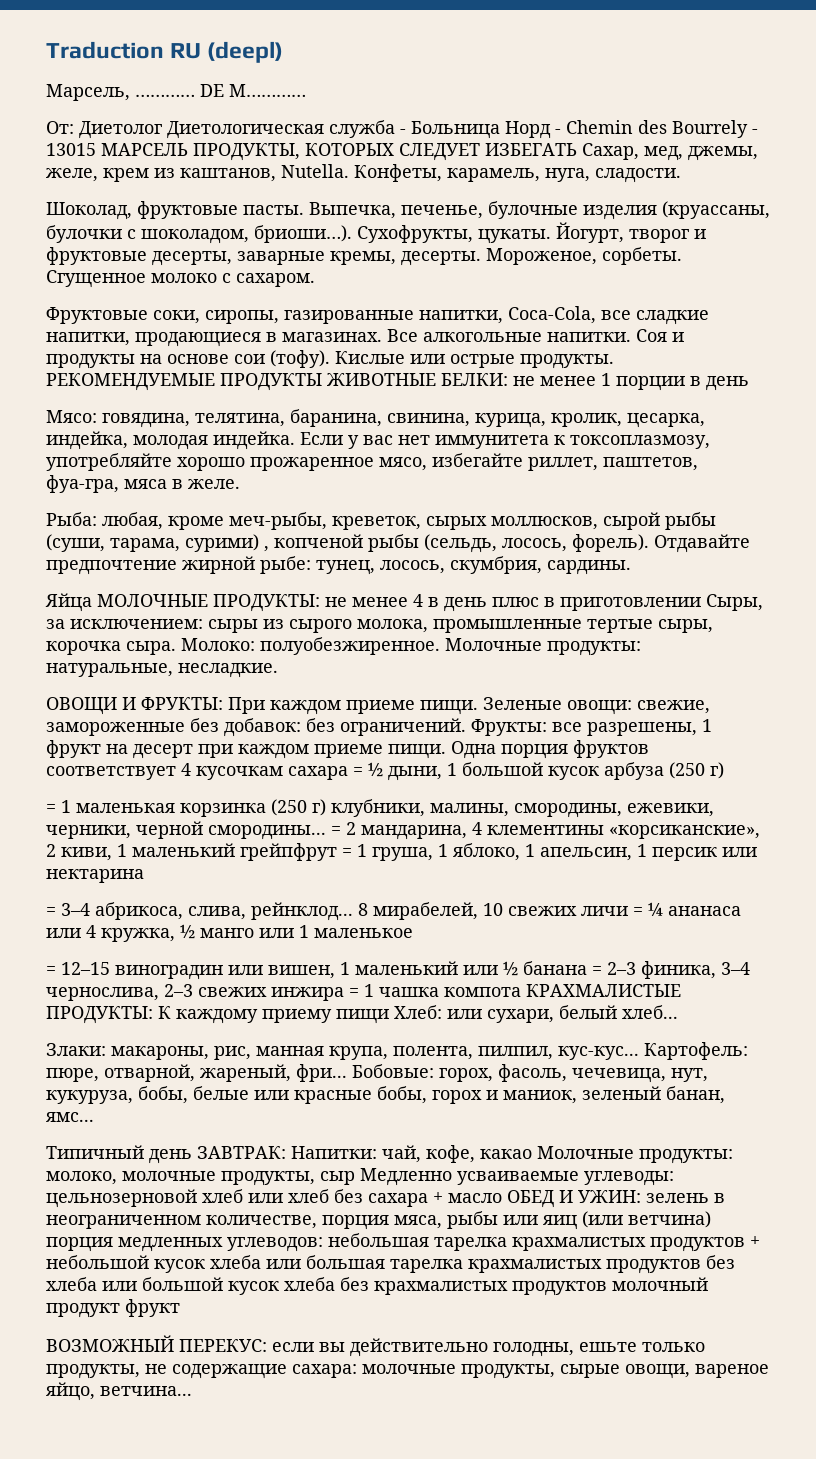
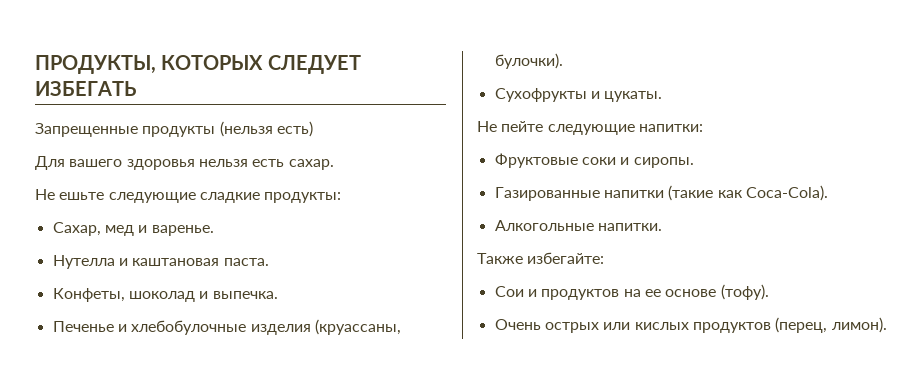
[46,41,284,63] [46,84,306,101] [46,120,758,139] [46,143,758,161] [46,164,681,183] [46,201,770,220] [46,222,706,244] [46,247,682,266] [46,270,315,288] [46,306,709,325] [46,329,684,347] [46,350,614,369] [46,373,749,391] [46,409,705,428] [46,431,710,450] [46,453,698,471] [46,475,240,493] [46,512,716,530] [46,534,750,553] [46,556,631,575] [45,593,763,612] [46,619,713,633] [46,637,641,656] [46,663,278,678] [46,697,710,715] [46,718,712,737] [46,740,649,759] [46,762,724,781] [46,799,714,818] [46,821,760,840] [46,843,757,861] [46,869,144,883] [46,902,741,921] [46,924,413,942] [46,961,750,980] [46,984,681,1001] [46,1005,678,1024] [46,1042,748,1060] [46,1064,708,1083] [46,1086,725,1104] [46,1112,94,1122] [46,1145,733,1164] [46,1168,674,1186] [46,1189,725,1208] [46,1211,711,1230] [46,1233,760,1252] [46,1255,735,1274] [46,1277,708,1296] [46,1299,180,1318] [46,1335,705,1357] [46,1364,769,1379] [46,1382,192,1401] Traduction RU (deepl) // Марсель, ………… DE M………… // От: Диетолог Диетологическая служба - Больница Норд - Chemin des Bourrely - 13015 МАРСЕЛЬ ПРОДУКТЫ, КОТОРЫХ СЛЕДУЕТ ИЗБЕГАТЬ Сахар, мед, джемы, желе, крем из каштанов, Nutella. Конфеты, карамель, нуга, сладости. // Шоколад, фруктовые пасты. Выпечка, печенье, булочные изделия (круассаны, булочки с шоколадом, бриоши…). Сухофрукты, цукаты. Йогурт, творог и фруктовые десерты, заварные кремы, десерты. Мороженое, сорбеты. Сгущенное молоко с сахаром. // Фруктовые соки, сиропы, газированные напитки, Coca-Cola, все сладкие напитки, продающиеся в магазинах. Все алкогольные напитки. Соя и продукты на основе сои (тофу). Кислые или острые продукты. РЕКОМЕНДУЕМЫЕ ПРОДУКТЫ ЖИВОТНЫЕ БЕЛКИ: не менее 1 порции в день // Мясо: говядина, телятина, баранина, свинина, курица, кролик, цесарка, индейка, молодая индейка. Если у вас нет иммунитета к токсоплазмозу, употребляйте хорошо прожаренное мясо, избегайте риллет, паштетов, фуа-гра, мяса в желе. // Рыба: любая, кроме меч-рыбы, креветок, сырых моллюсков, сырой рыбы (суши, тарама, сурими) , копченой рыбы (сельдь, лосось, форель). Отдавайте предпочтение жирной рыбе: тунец, лосось, скумбрия, сардины. // Яйца МОЛОЧНЫЕ ПРОДУКТЫ: не менее 4 в день плюс в приготовлении Сыры, за исключением: сыры из сырого молока, промышленные тертые сыры, корочка сыра. Молоко: полуобезжиренное. Молочные продукты: натуральные, несладкие. // ОВОЩИ И ФРУКТЫ: При каждом приеме пищи. Зеленые овощи: свежие, замороженные без добавок: без ограничений. Фрукты: все разрешены, 1 фрукт на десерт при каждом приеме пищи. Одна порция фруктов соответствует 4 кусочкам сахара = ½ дыни, 1 большой кусок арбуза (250 г) // = 1 маленькая корзинка (250 г) клубники, малины, смородины, ежевики, черники, черной смородины... = 2 мандарина, 4 клементины «корсиканские», 2 киви, 1 маленький грейпфрут = 1 груша, 1 яблоко, 1 апельсин, 1 персик или нектарина // = 3–4 абрикоса, слива, рейнклод... 8 мирабелей, 10 свежих личи = ¼ ананаса или 4 кружка, ½ манго или 1 маленькое // = 12–15 виноградин или вишен, 1 маленький или ½ банана = 2–3 финика, 3–4 чернослива, 2–3 свежих инжира = 1 чашка компота КРАХМАЛИСТЫЕ ПРОДУКТЫ: К каждому приему пищи Хлеб: или сухари, белый хлеб... // Злаки: макароны, рис, манная крупа, полента, пилпил, кус-кус... Картофель: пюре, отварной, жареный, фри... Бобовые: горох, фасоль, чечевица, нут, кукуруза, бобы, белые или красные бобы, горох и маниок, зеленый банан, ямс... // Типичный день ЗАВТРАК: Напитки: чай, кофе, какао Молочные продукты: молоко, молочные продукты, сыр Медленно усваиваемые углеводы: цельнозерновой хлеб или хлеб без сахара + масло ОБЕД И УЖИН: зелень в неограниченном количестве, порция мяса, рыбы или яиц (или ветчина) порция медленных углеводов: небольшая тарелка крахмалистых продуктов + небольшой кусок хлеба или большая тарелка крахмалистых продуктов без хлеба или большой кусок хлеба без крахмалистых продуктов молочный продукт фрукт // ВОЗМОЖНЫЙ ПЕРЕКУС: если вы действительно голодны, ешьте только продукты, не содержащие сахара: молочные продукты, сырые овощи, вареное яйцо, ветчина... -> [35,55,361,74] [35,81,136,96] [35,121,313,137] [35,156,334,170] [35,189,342,203] [52,222,214,236] [52,255,269,269] [52,288,278,302] [52,319,401,335] [494,53,563,69] [494,88,663,102] [477,121,703,135] [494,153,694,168] [494,185,828,201] [494,220,662,231] [477,252,605,264] [494,284,769,300] [494,317,887,333] ПРОДУКТЫ, КОТОРЫХ СЛЕДУЕТ ИЗБЕГАТЬ // Запрещенные продукты (нельзя есть) // Для вашего здоровья нельзя есть сахар. // Не ешьте следующие сладкие продукты: // Сахар, мед и варенье. // Нутелла и каштановая паста. // Конфеты, шоколад и выпечка. // Печенье и хлебобулочные изделия (круассаны, булочки). // Сухофрукты и цукаты. // Не пейте следующие напитки: // Фруктовые соки и сиропы. // Газированные напитки (такие как Coca-Cola). // Алкогольные напитки. // Также избегайте: // Сои и продуктов на ее основе (тофу). // Очень острых или кислых продуктов (перец, лимон).

